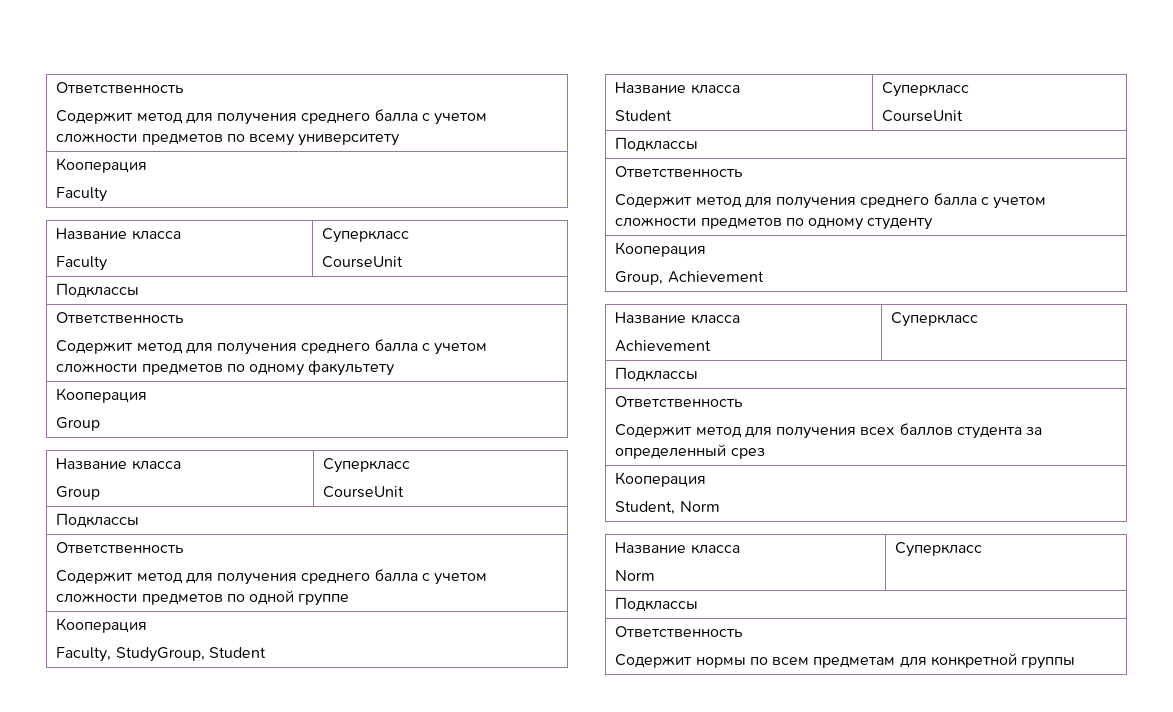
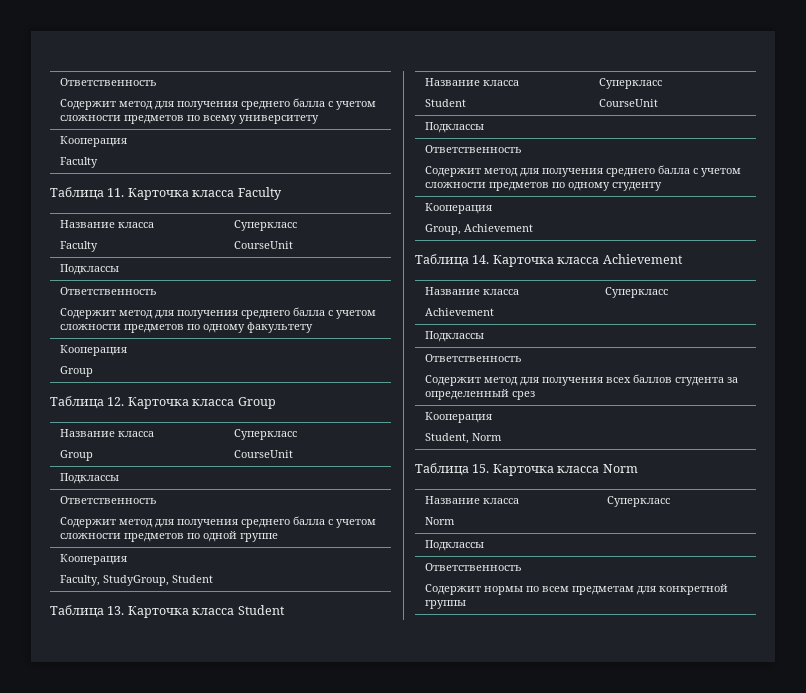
(108, 194) none -> [50,187,282,200] // Таблица 11. Карточка класса Faculty
(101, 424) none -> [50,396,276,409] // Таблица 12. Карточка класса Group
(266, 652) none -> [50,605,285,618] // Таблица 13. Карточка класса Student
(764, 277) none -> [415,254,683,267] // Таблица 14. Карточка класса Achievement
(720, 506) none -> [415,463,638,476] // Таблица 15. Карточка класса Norm

